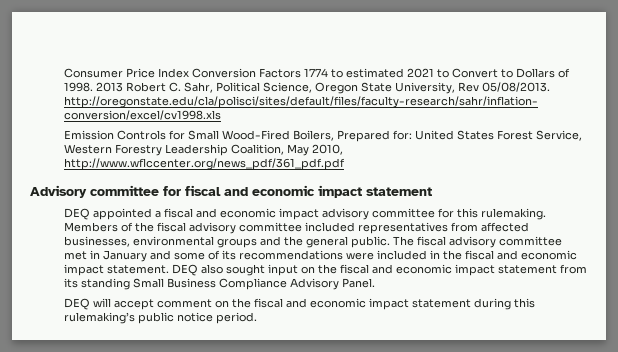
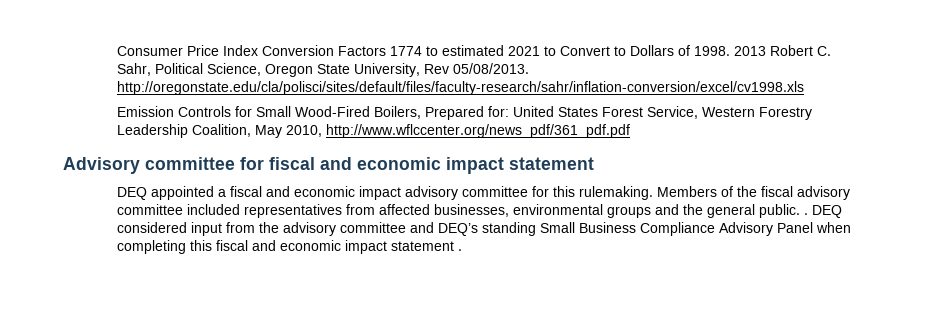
[393,236,563,248] [64,250,578,262] [64,264,588,276] [64,278,376,290] [64,298,536,310] [64,312,258,324] The fiscal advisory committee met in January and some of its recommendations were included in the fiscal and economic impact statement. DEQ also sought input on the fiscal and economic impact statement from its standing Small Business Compliance Advisory Panel. // DEQ will accept comment on the fiscal and economic impact statement during this rulemaking’s public notice period. -> [803,205,842,218] [116,222,851,236] [116,240,462,254] . DEQ considered input from the advisory committee and DEQ’s standing Small Business Compliance Advisory Panel when completing this fiscal and economic impact statement .

